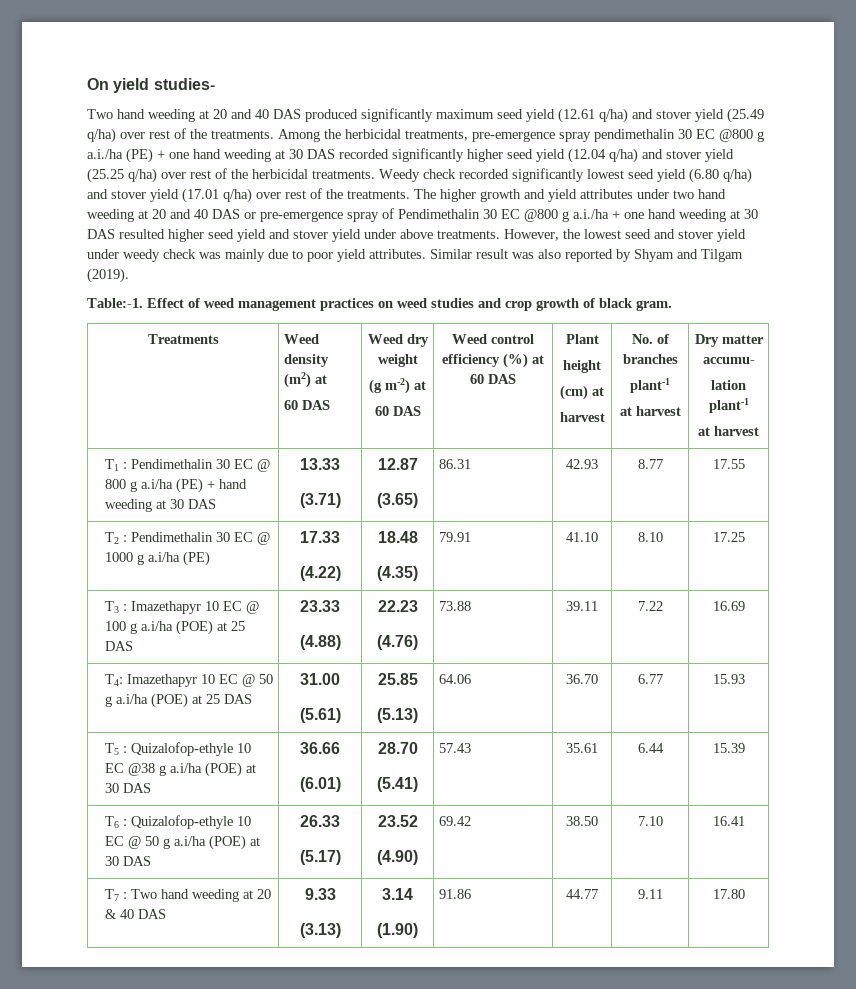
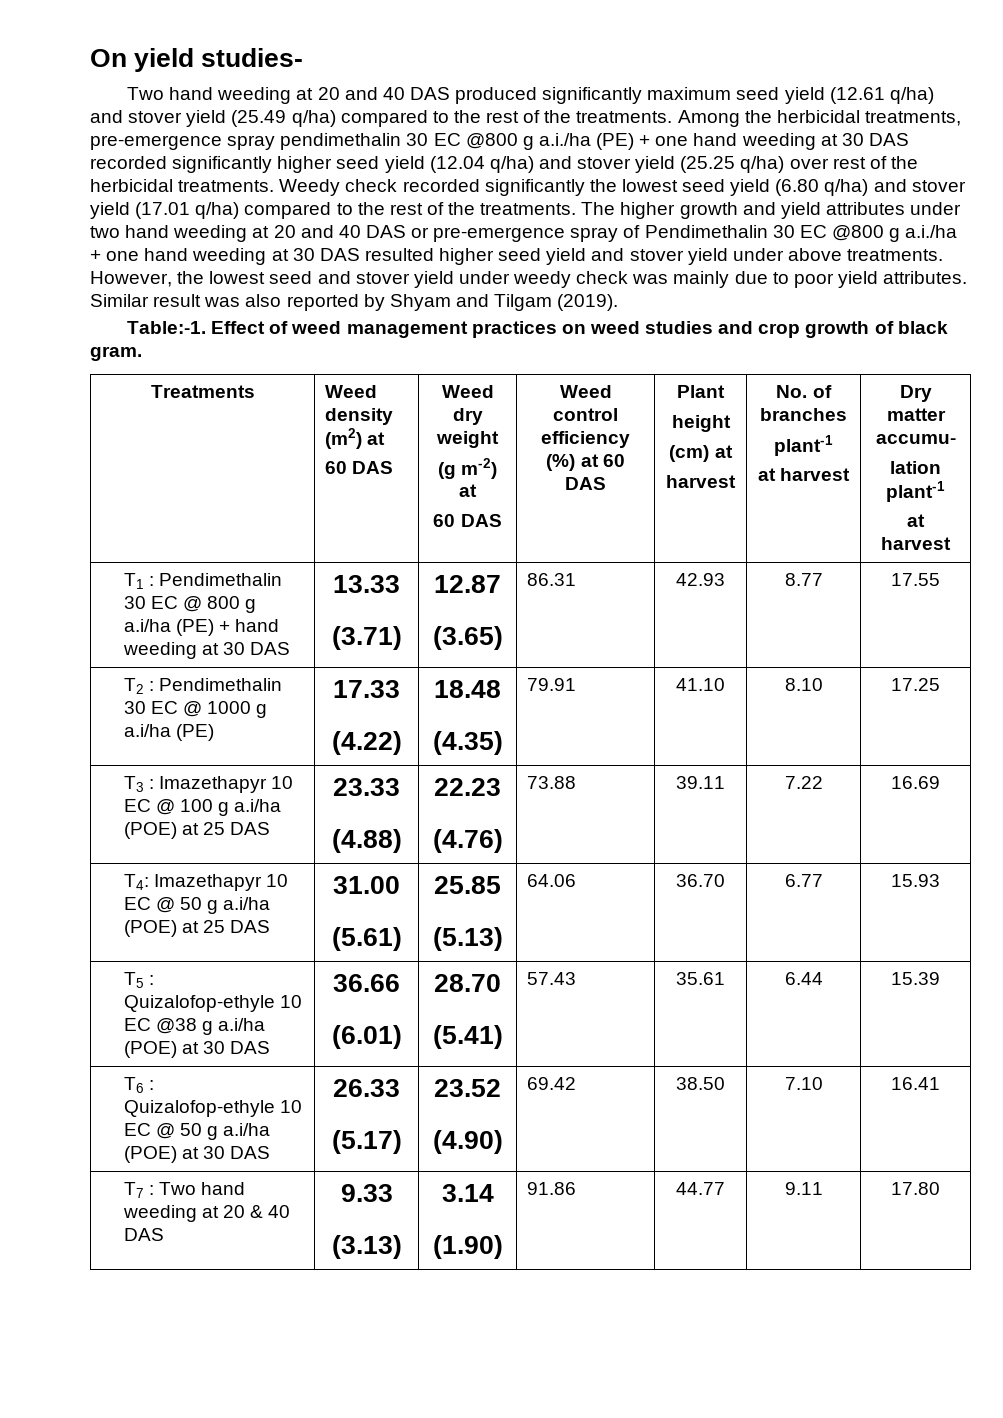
[120,132,145,139] over -> [340,110,481,127] compared to the
(584, 175) none -> [589,179,617,192] the
[256,192,281,199] over -> [244,202,385,219] compared to the

